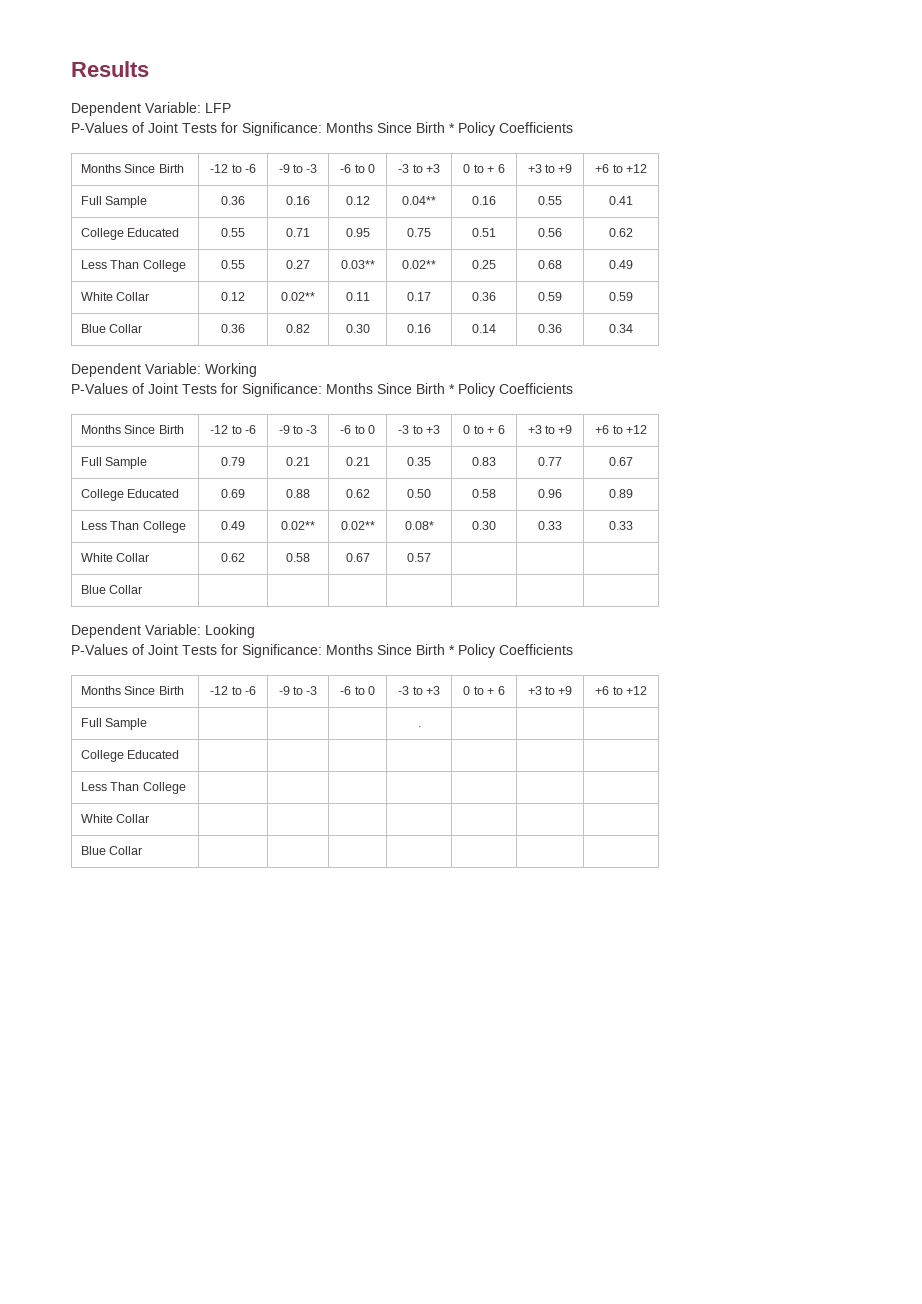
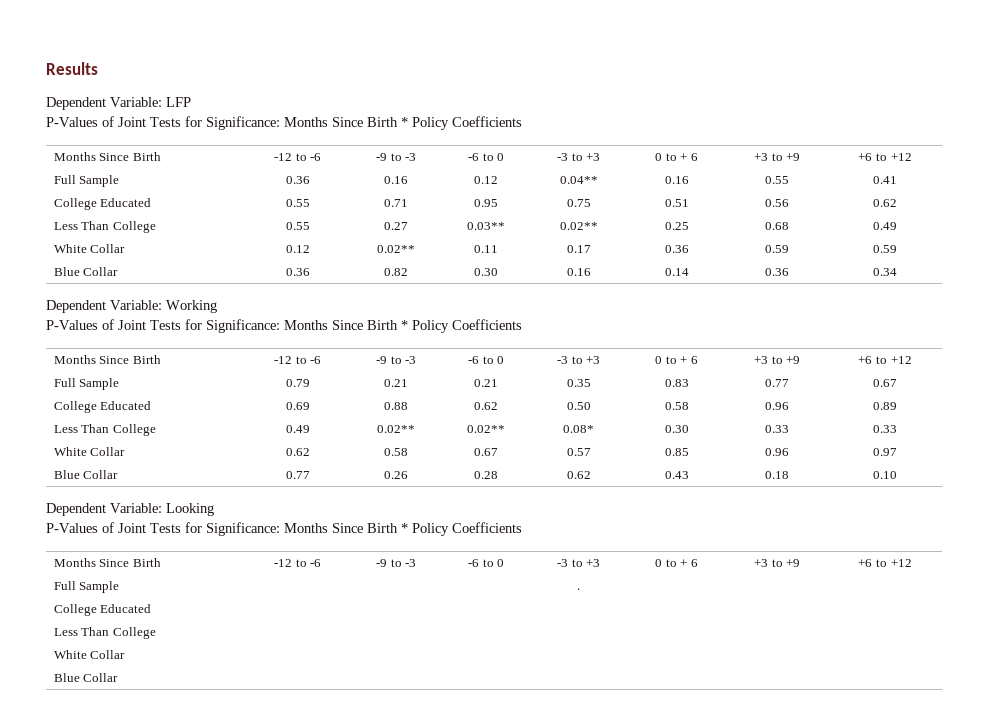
[80,585,143,594] | | // Blue Collar | | | | | | | -> [664,448,689,456] [765,448,789,456] [873,448,897,456] [53,470,119,479] [285,471,310,479] [384,471,408,479] [474,471,498,479] [566,471,591,479] [664,471,689,479] [765,471,789,479] [873,471,897,479] 0.85 | 0.96 | 0.97 // Blue Collar | 0.77 | 0.26 | 0.28 | 0.62 | 0.43 | 0.18 | 0.10

